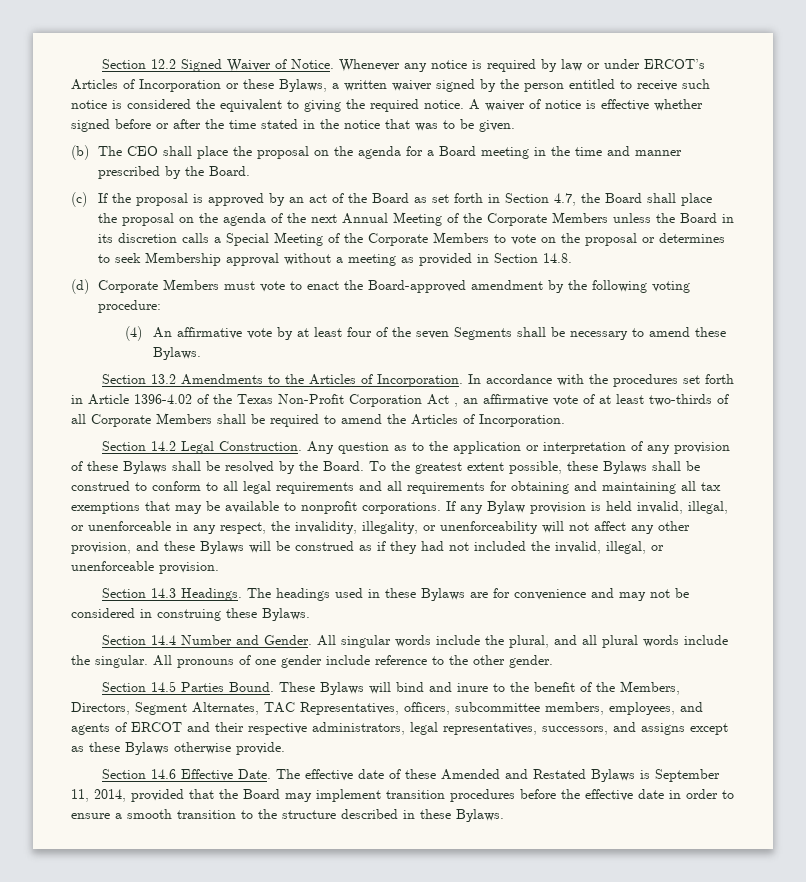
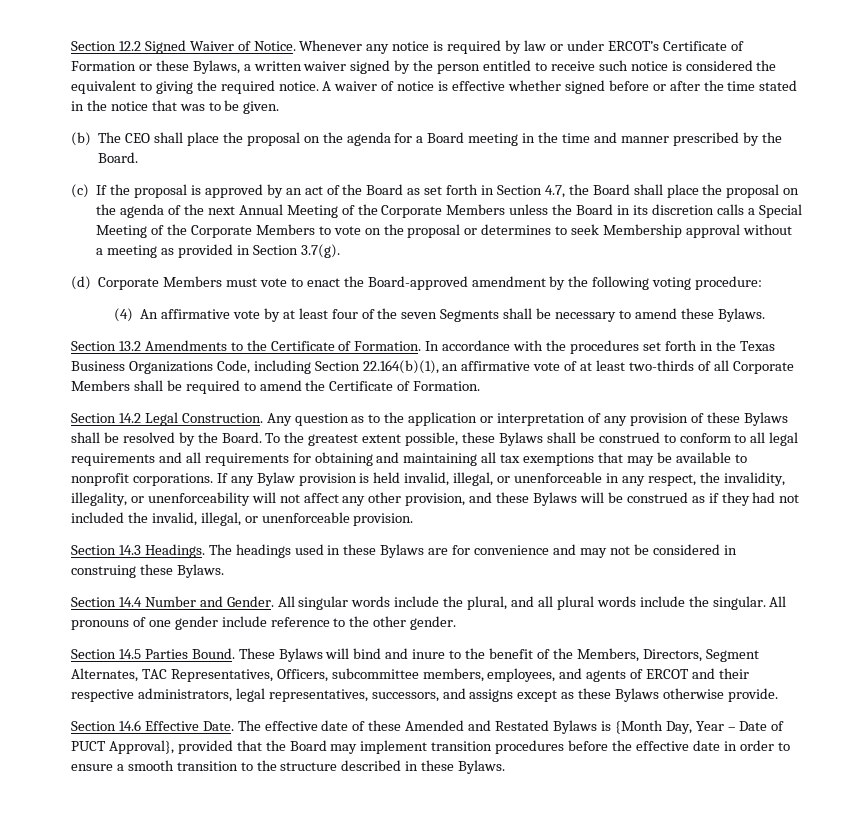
[71,79,221,92] Articles of Incorporation -> [662,41,744,51] [71,61,136,71] Certificate of Formation
[543,253,573,263] 14.8. -> [300,244,340,258] 3.7(g).
[308,374,463,387] Articles of Incorporation. -> [270,341,422,351] Certificate of Formation.
[88,394,458,407] Article 1396-4.02 of the Texas Non-Profit Corporation Act , -> [715,340,775,351] [71,360,439,374] the Texas Business Organizations Code, including Section 22.164(b)(1),
[411,414,565,427] Articles of Incorporation. -> [329,381,481,391] Certificate of Formation.
[404,702,450,715] officers, -> [276,669,328,682] Officers,
[654,769,720,782] [71,789,126,802] September 11, 2014, -> [614,720,785,734] [71,740,174,754] {Month Day, Year – Date of PUCT Approval},

